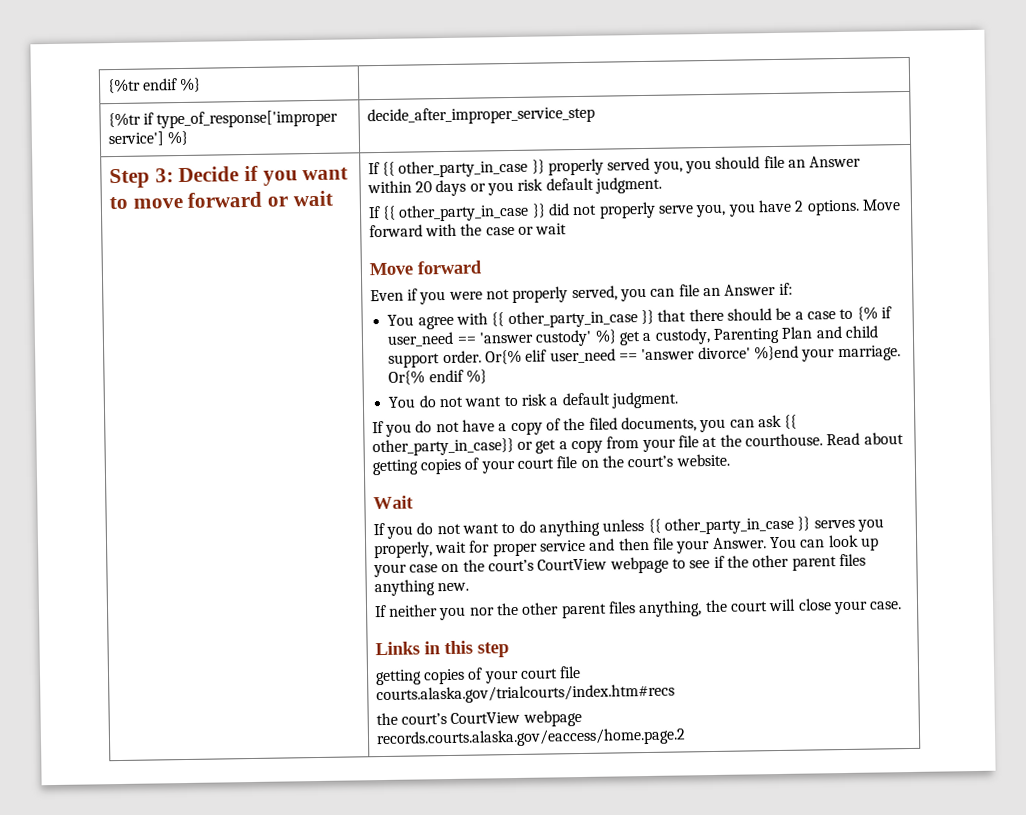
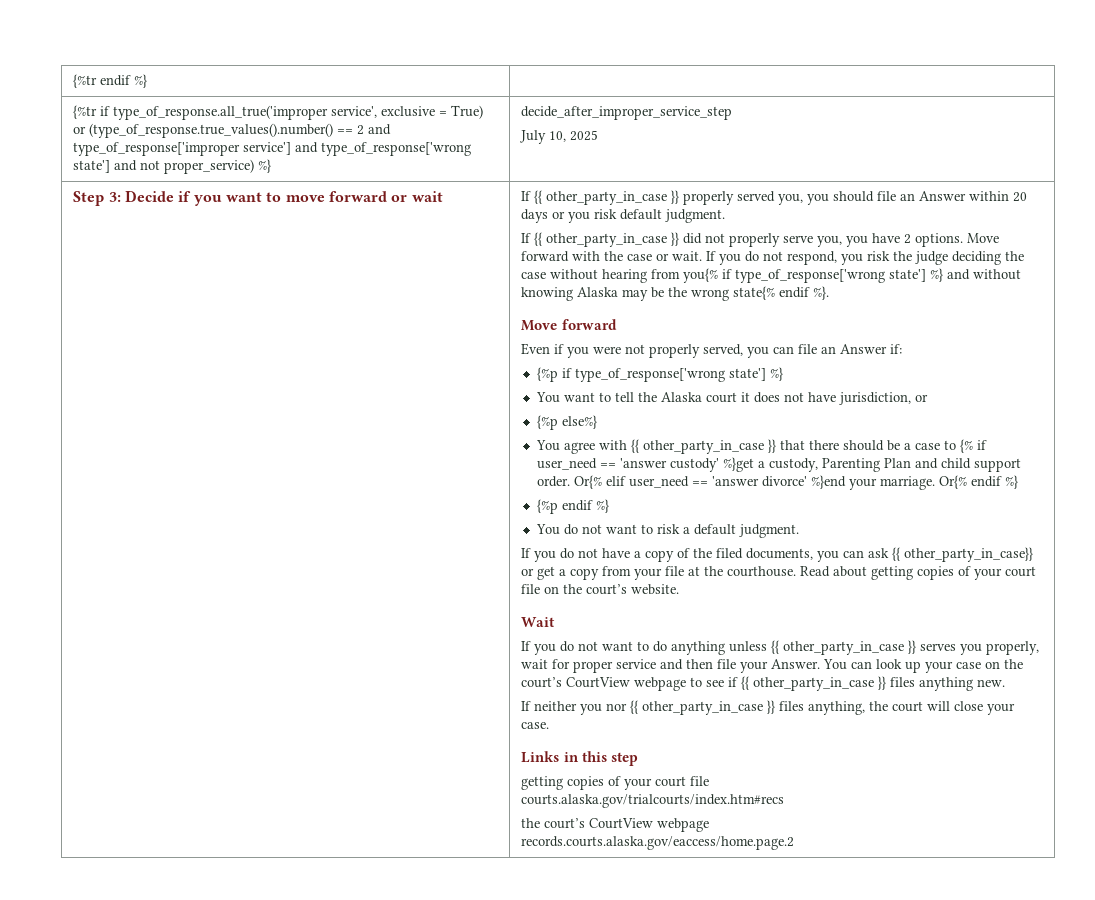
[156,109,339,129] [107,131,164,147] type_of_response['improper service'] -> [113,105,484,120] [73,123,392,138] [73,142,472,156] [73,159,255,174] type_of_response.all_true('improper service', exclusive = True) or (type_of_response.true_values().number() == 2 and type_of_response['improper service'] and type_of_response['wrong state'] and not proper_service)
(595, 115) none -> [520,130,599,144] // July 10, 2025
[535,223,568,235] wait -> [672,251,1025,265] [521,268,1022,283] [521,286,830,301] wait. If you do not respond, you risk the judge deciding the case without hearing from you{% if type_of_response['wrong state'] %} and without knowing Alaska may be the wrong state{% endif %}.
(793, 288) none -> [537,367,784,382] [536,392,929,405] [537,415,598,430] // {%p if type_of_response['wrong state'] %} // You want to tell the Alaska court it does not have jurisdiction, or // {%p else%}
[594,329,642,346] %} get -> [723,457,755,472] %}get
(488, 376) none -> [537,499,610,514] // {%p endif %}
[727,554,837,571] the other parent -> [741,676,887,691] {{ other_party_in_case }}
[496,602,607,619] the other parent -> [630,700,776,715] {{ other_party_in_case }}

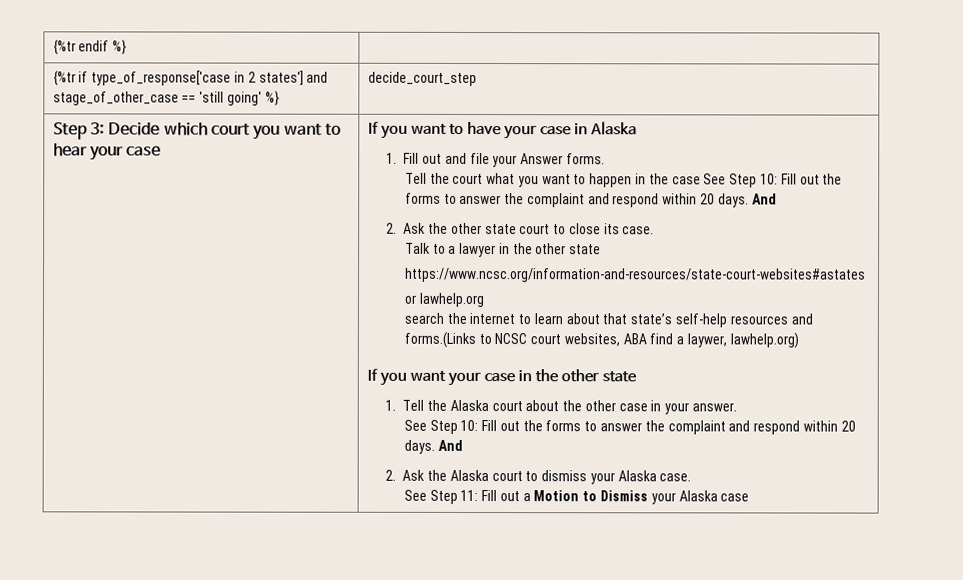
[113,105,484,120] [73,123,392,138] [73,142,472,156] [73,159,272,174] [521,106,733,120] [520,130,599,144] type_of_response.all_true('improper service', exclusive = True) or (type_of_response.true_values().number() == 2 and type_of_response['improper service'] and type_of_response['wrong state'] and not proper_service) %} | decide_after_improper_service_step // July 10, 2025 -> [91,70,329,86] [52,90,280,106] [367,71,477,86] type_of_response['case in 2 states'] and stage_of_other_case == 'still going' %} | decide_court_step
[178,191,443,206] [521,190,1028,205] [521,209,726,223] [521,232,1000,247] [521,251,1025,265] [521,268,1022,283] [521,286,830,301] [521,319,617,331] [521,343,903,358] [537,367,784,382] [536,392,929,405] [537,415,598,430] [536,439,988,454] [537,457,1022,472] [537,475,1019,490] [537,499,610,514] [536,524,800,538] [521,547,1034,562] [521,566,1037,580] [521,584,680,595] [521,617,556,627] [521,640,1040,655] [521,659,1024,673] [521,676,1006,691] [521,700,1016,715] [521,722,550,729] [521,751,638,766] [521,776,710,790] [521,794,785,808] [521,818,710,832] [521,836,795,850] if you want to move forward or wait | If {{ other_party_in_case }} properly served you, you should file an Answer within 20 days or you risk default judgment. // If {{ other_party_in_case }} did not properly serve you, you have 2 options. Move forward with the case or wait. If you do not respond, you risk the judge deciding the case without hearing from you{% if type_of_response['wrong state'] %} and without knowing Alaska may be the wrong state{% endif %}. // Move forward // Even if you were not properly served, you can file an Answer if: // {%p if type_of_response['wrong state'] %} // You want to tell the Alaska court it does not have jurisdiction, or // {%p else%} // You agree with {{ other_party_in_case }} that there should be a case to {% if user_need == 'answer custody' %}get a custody, Parenting Plan and child support order. Or{% elif user_need == 'answer divorce' %}end your marriage. Or{% endif %} // {%p endif %} // You do not want to risk a default judgment. // If you do not have a copy of the filed documents, you can ask {{ other_party_in_case}} or get a copy from your file at the courthouse. Read about getting copies of your court file on the court’s website. // Wait // If you do not want to do anything unless {{ other_party_in_case }} serves you properly, wait for proper service and then file your Answer. You can look up your case on the court’s CourtView webpage to see if {{ other_party_in_case }} files anything new. // If neither you nor {{ other_party_in_case }} files anything, the court will close your case. // Links in this step // getting copies of your court file // courts.alaska.gov/trialcourts/index.htm#recs // the court’s CourtView webpage // records.courts.alaska.gov/eaccess/home.page.2 -> [163,122,341,140] [52,143,162,161] [367,121,638,140] [386,152,605,168] [404,172,843,188] [404,192,777,208] [386,222,655,235] [404,242,602,258] [404,267,866,283] [403,292,484,308] [403,312,813,328] [403,331,799,349] [366,368,638,386] [385,399,738,415] [403,419,856,435] [403,439,463,454] [385,469,692,485] [403,489,750,505] which court you want to hear your case | If you want to have your case in Alaska // 1. Fill out and file your Answer forms. // Tell the court what you want to happen in the case See Step 10: Fill out the forms to answer the complaint and respond within 20 days. And // 2. Ask the other state court to close its case. // Talk to a lawyer in the other state // https://www.ncsc.org/information-and-resources/state-court-websites#astates // or lawhelp.org // search the internet to learn about that state’s self-help resources and forms.(Links to NCSC court websites, ABA find a laywer, lawhelp.org) // If you want your case in the other state // 1. Tell the Alaska court about the other case in your answer. // See Step 10: Fill out the forms to answer the complaint and respond within 20 days. And // 2. Ask the Alaska court to dismiss your Alaska case. // See Step 11: Fill out a Motion to Dismiss your Alaska case

